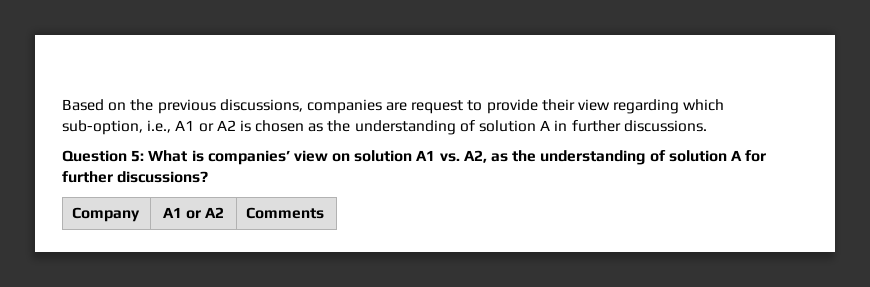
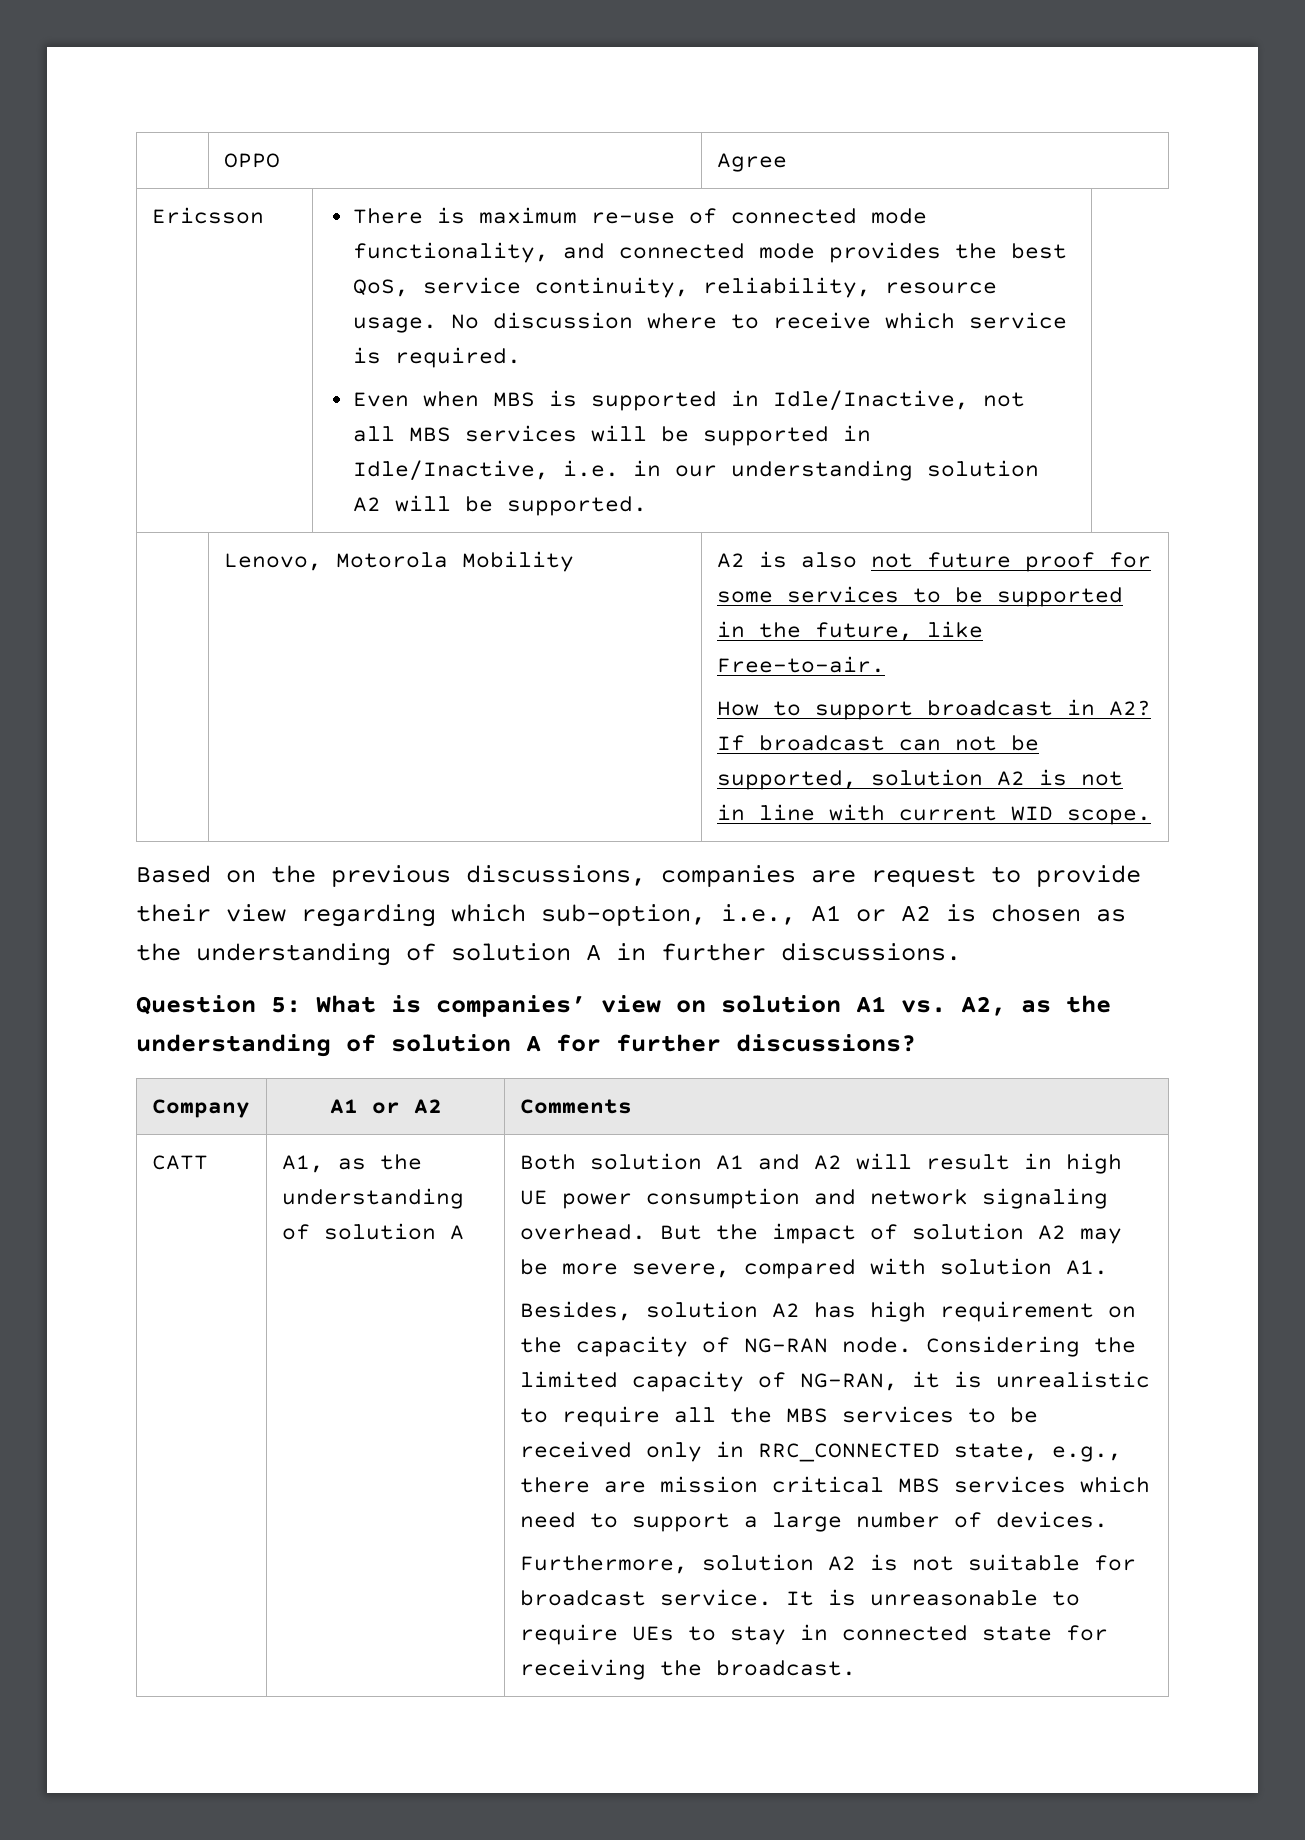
(62, 105) none -> [223,153,280,168] [716,153,787,172] [151,207,264,224] [353,207,928,224] [353,242,1068,263] [353,277,998,298] [353,312,1068,333] [353,347,522,368] [353,390,1026,411] [353,425,872,446] [353,460,1040,481] [353,495,648,516] [223,551,574,572] [716,551,1151,572] [716,586,1123,607] [716,621,983,641] [716,656,885,673] [716,699,1151,720] [716,735,1039,751] [716,769,1123,790] [716,804,1151,825] | OPPO | Agree // Ericsson | There is maximum re-use of connected mode functionality, and connected mode provides the best QoS, service continuity, reliability, resource usage. No discussion where to receive which service is required. // Even when MBS is supported in Idle/Inactive, not all MBS services will be supported in Idle/Inactive, i.e. in our understanding solution A2 will be supported. // | Lenovo, Motorola Mobility | A2 is also not future proof for some services to be supported in the future, like Free-to-air. // How to support broadcast in A2? If broadcast can not be supported, solution A2 is not in line with current WID scope. //
(325, 213) none -> [151,1155,208,1170] [281,1154,422,1173] [281,1188,464,1209] [281,1223,464,1240] [519,1153,1122,1174] [519,1188,1108,1209] [519,1223,1122,1244] [519,1258,1108,1279] [519,1301,1136,1322] [519,1336,1136,1357] [519,1371,1150,1392] [519,1406,1038,1427] [519,1441,1122,1462] [519,1476,1150,1493] [519,1511,1108,1532] [519,1554,1136,1574] [519,1589,1080,1606] [519,1624,1108,1645] [519,1659,856,1680] // CATT | A1, as the understanding of solution A | Both solution A1 and A2 will result in high UE power consumption and network signaling overhead. But the impact of solution A2 may be more severe, compared with solution A1. // Besides, solution A2 has high requirement on the capacity of NG-RAN node. Considering the limited capacity of NG-RAN, it is unrealistic to require all the MBS services to be received only in RRC_CONNECTED state, e.g., there are mission critical MBS services which need to support a large number of devices. // Furthermore, solution A2 is not suitable for broadcast service. It is unreasonable to require UEs to stay in connected state for receiving the broadcast.

